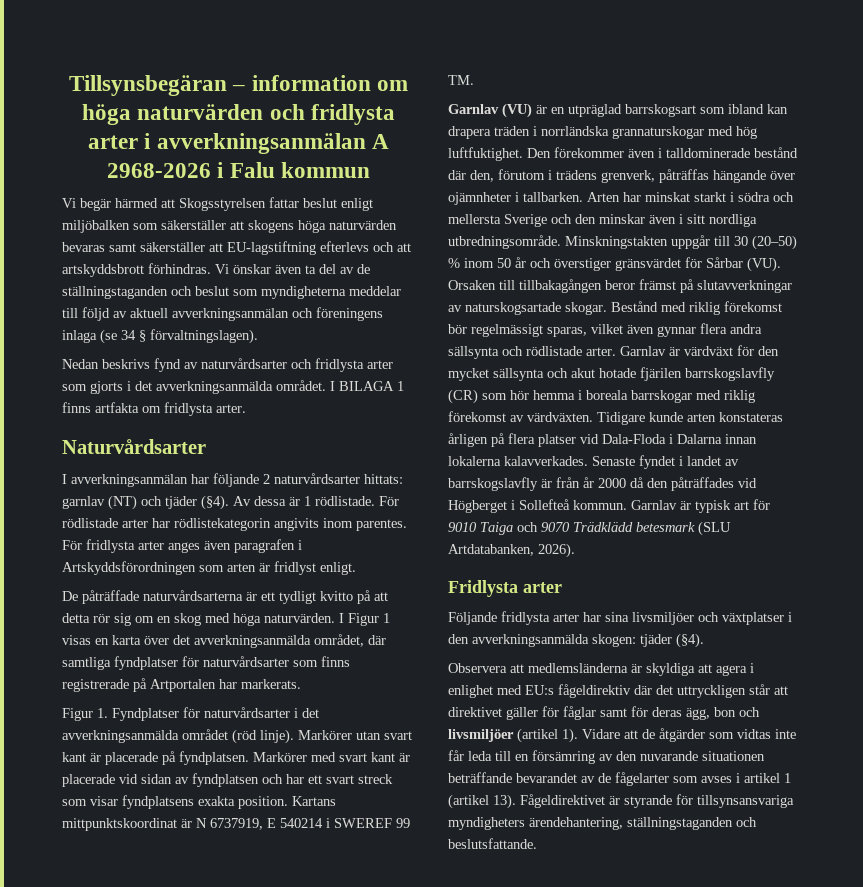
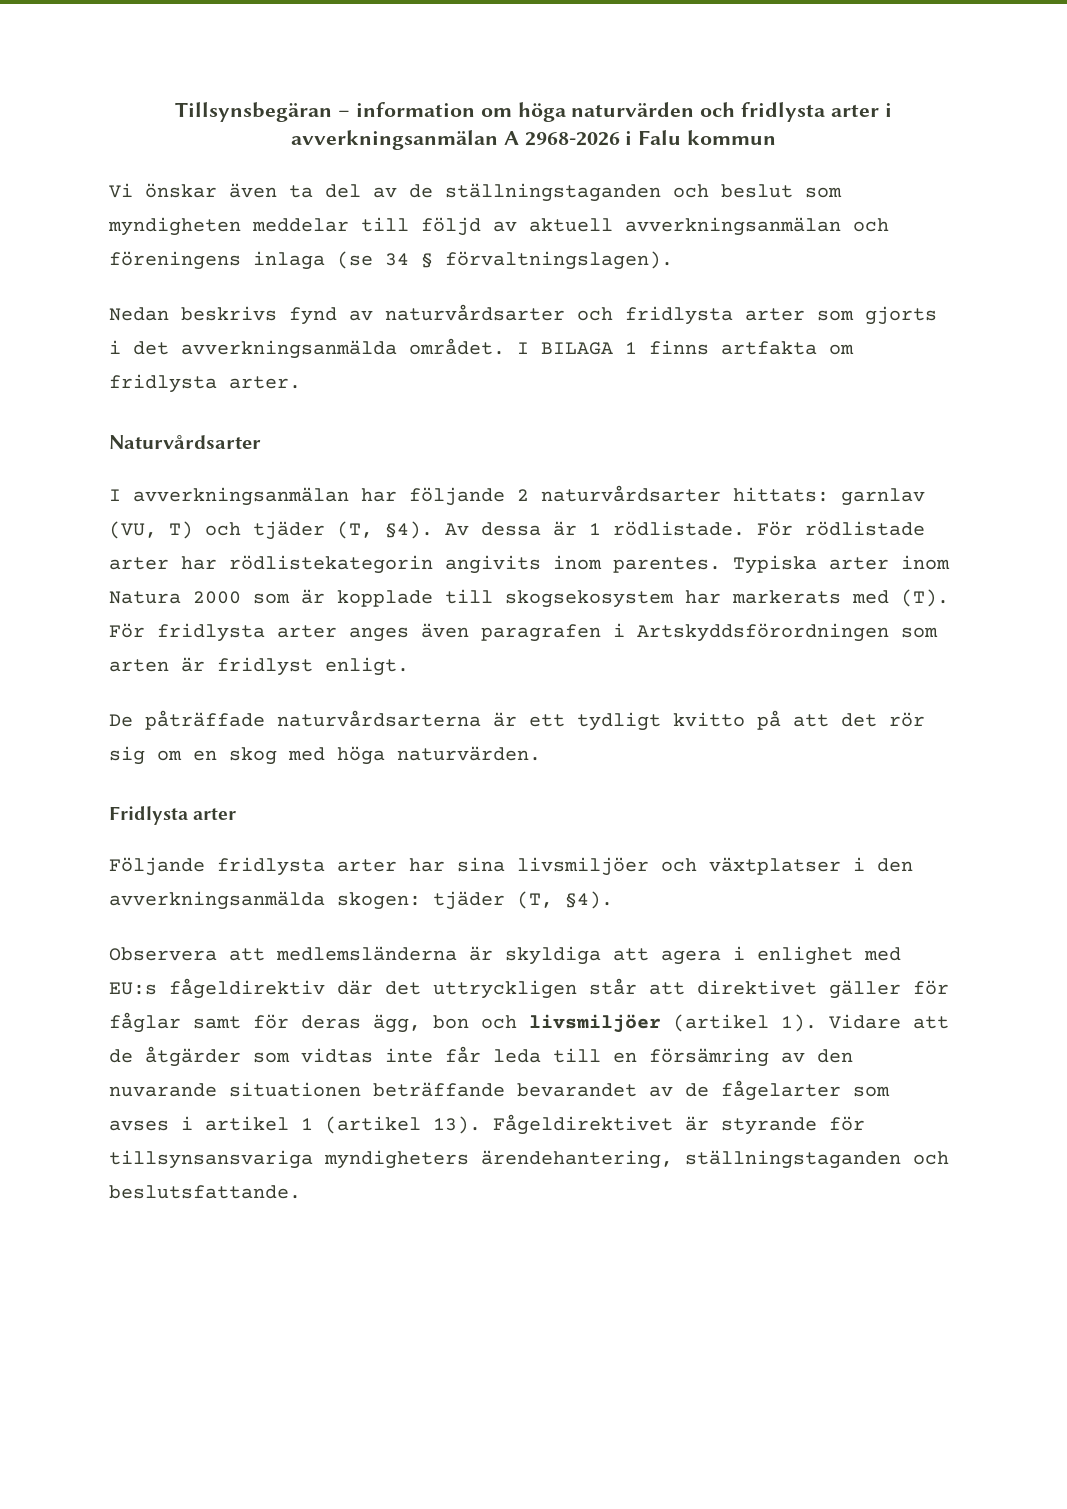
[80,197,373,211] [62,220,397,233] [62,241,411,255] [62,263,229,277] begär härmed att Skogsstyrelsen fattar beslut enligt miljöbalken som säkerställer att skogens höga naturvärden bevaras samt säkerställer att EU-lagstiftning efterlevs och att artskyddsbrott förhindras. Vi -> (133, 190) none
[261,286,346,299] myndigheterna -> [108,217,241,236] myndigheten
[108,495,229,510] (NT) och tjäder (§4). -> [109,521,433,540] (VU, T) och tjäder (T, §4).
(407, 525) none -> [733,555,950,574] [109,589,949,608] Typiska arter inom Natura 2000 som är kopplade till skogsekosystem har markerats med (T).
[62,613,90,623] detta -> [841,713,877,727] det
[339,613,390,626] [62,634,386,648] [62,656,350,670] [62,678,301,692] [62,707,319,721] [62,729,412,744] [62,751,410,765] [62,773,393,787] [62,795,336,809] [62,818,410,831] [448,75,474,85] [448,103,788,118] [448,126,757,139] [448,147,798,161] [448,169,795,183] [448,192,794,205] [448,214,757,227] [448,235,797,250] [448,257,781,272] [448,279,792,293] [448,301,782,315] [448,323,762,337] [448,345,779,359] [448,367,775,381] [448,389,755,404] [448,411,783,425] [448,433,757,447] [448,455,739,469] [448,477,757,491] [448,499,770,513] [448,521,731,536] [448,543,575,558] I Figur 1 visas en karta över det avverkningsanmälda området, där samtliga fyndplatser för naturvårdsarter som finns registrerade på Artportalen har markerats. // Figur 1. Fyndplatser för naturvårdsarter i det avverkningsanmälda området (röd linje). Markörer utan svart kant är placerade på fyndplatsen. Markörer med svart kant är placerade vid sidan av fyndplatsen och har ett svart streck som visar fyndplatsens exakta position. Kartans mittpunktskoordinat är N 6737919, E 540214 i SWEREF 99 TM. // Garnlav (VU) är en utpräglad barrskogsart som ibland kan drapera träden i norrländska grannaturskogar med hög luftfuktighet. Den förekommer även i talldominerade bestånd där den, förutom i trädens grenverk, påträffas hängande över ojämnheter i tallbarken. Arten har minskat starkt i södra och mellersta Sverige och den minskar även i sitt nordliga utbredningsområde. Minskningstakten uppgår till 30 (20–50) % inom 50 år och överstiger gränsvärdet för Sårbar (VU). Orsaken till tillbakagången beror främst på slutavverkningar av naturskogsartade skogar. Bestånd med riklig förekomst bör regelmässigt sparas, vilket även gynnar flera andra sällsynta och rödlistade arter. Garnlav är värdväxt för den mycket sällsynta och akut hotade fjärilen barrskogslavfly (CR) som hör hemma i boreala barrskogar med riklig förekomst av värdväxten. Tidigare kunde arten konstateras årligen på flera platser vid Dala-Floda i Dalarna innan lokalerna kalavverkades. Senaste fyndet i landet av barrskogslavfly är från år 2000 då den påträffades vid Högberget i Sollefteå kommun. Garnlav är typisk art för 9010 Taiga och 9070 Trädklädd betesmark (SLU Artdatabanken, 2026). -> (541, 753) none
[676,633,704,648] (§4). -> [517,891,613,909] (T, §4).

